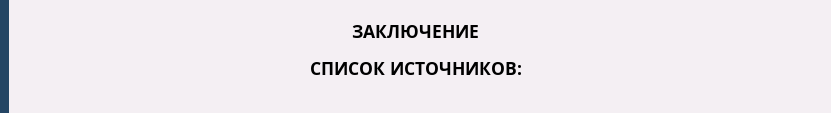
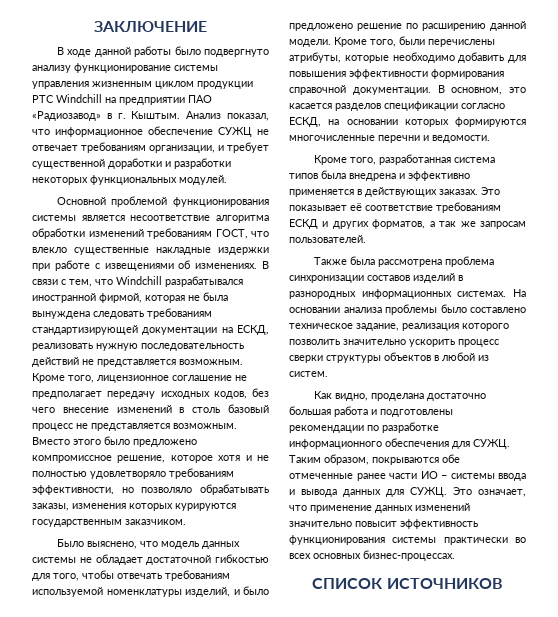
(479, 31) none -> [56,46,269,57] [32,63,218,73] [32,81,253,89] [32,94,212,105] [32,111,269,121] [32,126,269,137] [32,142,269,153] [32,158,231,169] [32,175,227,185] [56,196,269,207] [32,215,269,223] [32,228,269,239] [32,247,269,255] [32,260,269,271] [32,276,243,287] [32,292,228,303] [32,308,212,319] [32,325,269,335] [32,343,244,351] [32,357,243,367] [32,373,247,383] [32,388,269,399] [32,404,269,413] [32,423,237,431] [32,436,197,447] [32,455,269,463] [32,468,234,479] [32,484,269,495] [32,503,236,511] [32,519,186,527] [56,539,240,549] [32,554,269,565] [32,570,230,581] [32,586,269,597] [289,21,526,31] [289,36,495,47] [289,52,526,63] [289,69,504,79] [289,85,526,95] [289,101,505,111] [289,117,526,127] [289,135,490,143] [313,154,495,165] [289,170,470,181] [289,187,500,197] [289,202,501,213] [289,219,526,229] [289,235,366,243] [313,256,494,267] [289,273,463,283] [289,289,526,299] [289,304,526,315] [289,323,509,331] [289,339,499,347] [289,352,489,363] [289,371,328,377] [313,391,486,401] [289,406,453,417] [289,422,439,433] [289,438,510,449] [289,454,460,465] [289,471,526,481] [289,487,526,497] [289,503,470,513] [289,519,478,529] [289,535,526,545] [289,550,455,561] // В ходе данной работы было подвергнуто анализу функционирование системы управления жизненным циклом продукции PTC Windchill на предприятии ПАО «Радиозавод» в г. Кыштым. Анализ показал, что информационное обеспечение СУЖЦ не отвечает требованиям организации, и требует существенной доработки и разработки некоторых функциональных модулей. // Основной проблемой функционирования системы является несоответствие алгоритма обработки изменений требованиям ГОСТ, что влекло существенные накладные издержки при работе с извещениями об изменениях. В связи с тем, что Windchill разрабатывался иностранной фирмой, которая не была вынуждена следовать требованиям стандартизирующей документации на ЕСКД, реализовать нужную последовательность действий не представляется возможным. Кроме того, лицензионное соглашение не предполагает передачу исходных кодов, без чего внесение изменений в столь базовый процесс не представляется возможным. Вместо этого было предложено компромиссное решение, которое хотя и не полностью удовлетворяло требованиям эффективности, но позволяло обрабатывать заказы, изменения которых курируются государственным заказчиком. // Было выяснено, что модель данных системы не обладает достаточной гибкостью для того, чтобы отвечать требованиям используемой номенклатуры изделий, и было предложено решение по расширению данной модели. Кроме того, были перечислены атрибуты, которые необходимо добавить для повышения эффективности формирования справочной документации. В основном, это касается разделов спецификации согласно ЕСКД, на основании которых формируются многочисленные перечни и ведомости. // Кроме того, разработанная система типов была внедрена и эффективно применяется в действующих заказах. Это показывает её соответствие требованиям ЕСКД и других форматов, а так же запросам пользователей. // Также была рассмотрена проблема синхронизации составов изделий в разнородных информационных системах. На основании анализа проблемы было составлено техническое задание, реализация которого позволить значительно ускорить процесс сверки структуры объектов в любой из систем. // Как видно, проделана достаточно большая работа и подготовлены рекомендации по разработке информационного обеспечения для СУЖЦ. Таким образом, покрываются обе отмеченные ранее части ИО – системы ввода и вывода данных для СУЖЦ. Это означает, что применение данных изменений значительно повысит эффективность функционирования системы практически во всех основных бизнес-процессах.
[389,62,522,75] ИСТОЧНИКОВ: -> [386,578,503,589] ИСТОЧНИКОВ

